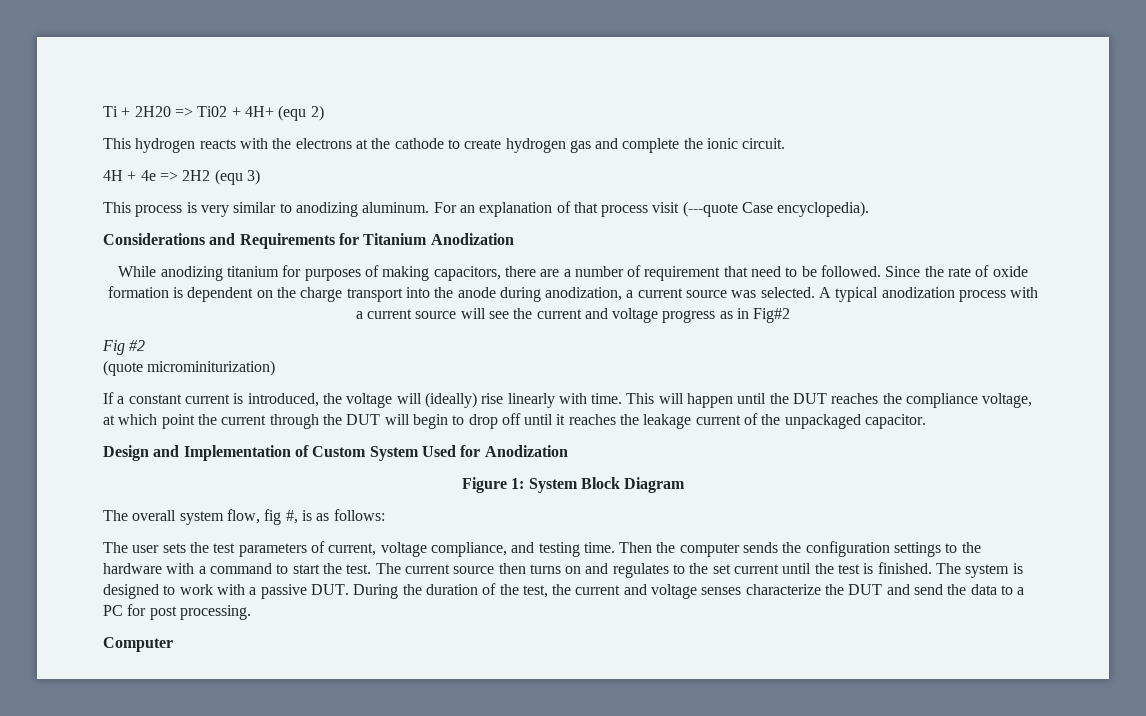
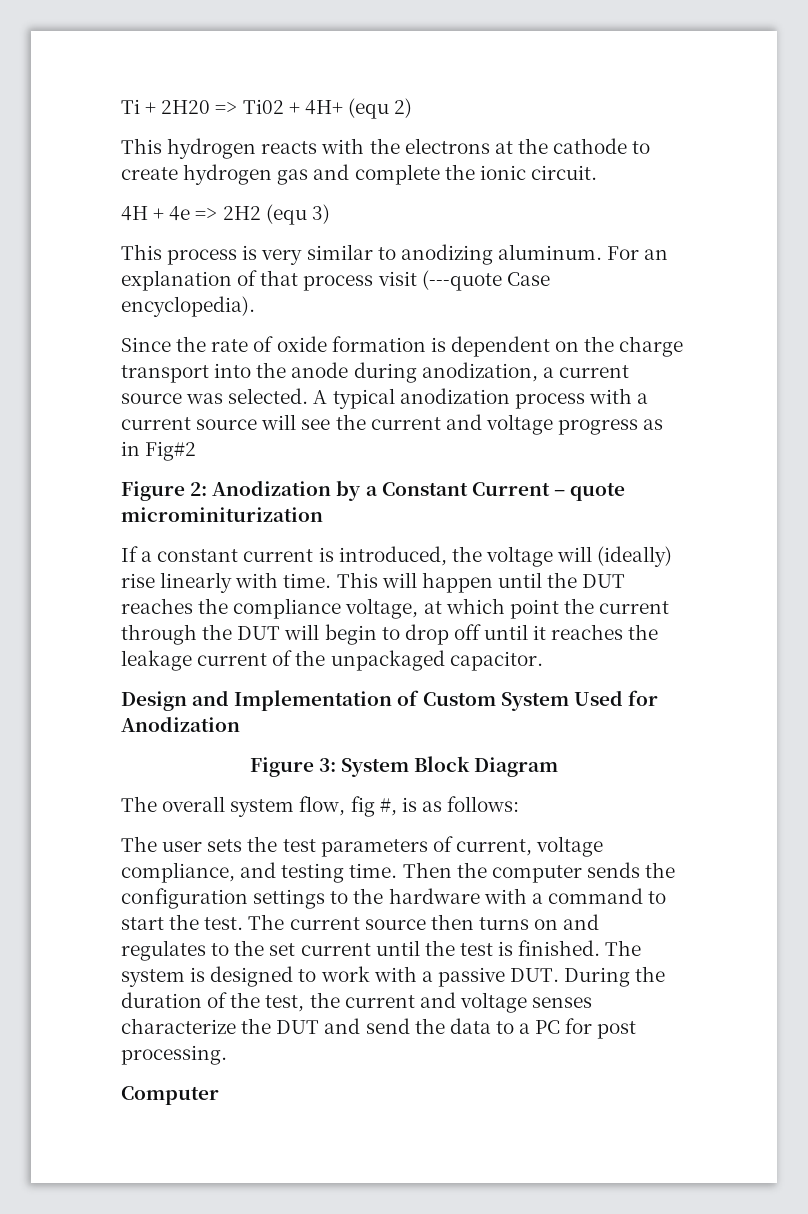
[103,233,514,249] [118,265,882,281] Considerations and Requirements for Titanium Anodization // While anodizing titanium for purposes of making capacitors, there are a number of requirement that need to be followed. -> (255, 306) none
[102,340,146,355] [103,360,276,376] Fig #2 // (quote microminiturization) -> [121,480,626,501] [121,507,323,522] Figure 2: Anodization by a Constant Current – quote microminiturization
[511,478,525,489] 1: -> [318,758,336,772] 3:

